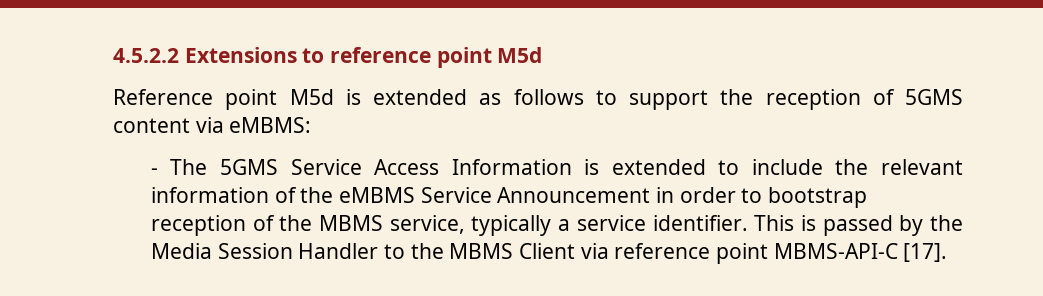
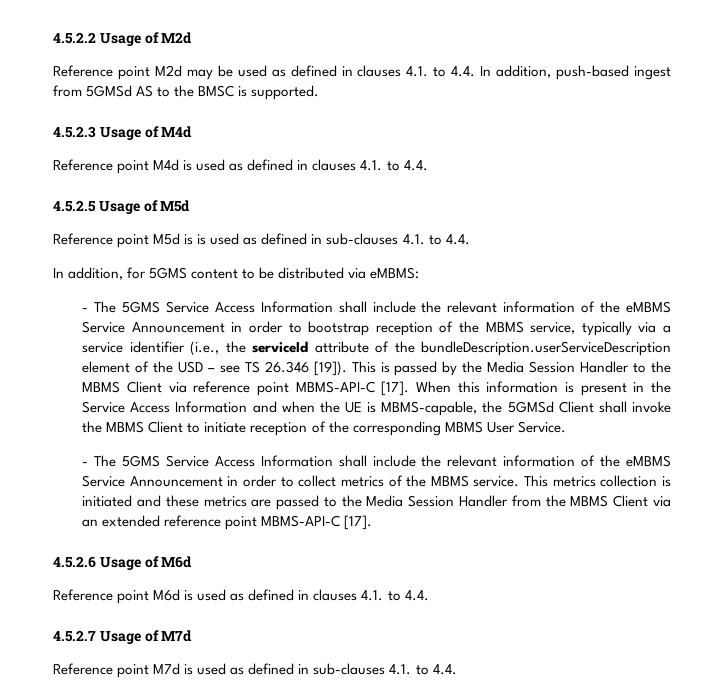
[184,47,492,68] Extensions to reference point -> [99,32,193,46] [53,65,671,80] [53,85,320,100] [53,126,193,140] [53,159,428,174] [53,200,158,214] Usage of M2d // Reference point M2d may be used as defined in clauses 4.1. to 4.4. In addition, push-based ingest from 5GMSd AS to the BMSC is supported. // 4.5.2.3 Usage of M4d // Reference point M4d is used as defined in clauses 4.1. to 4.4. // 4.5.2.5 Usage of
[373,89,963,110] [113,118,190,133] extended as follows to support the reception of 5GMS content -> [197,233,470,245] [53,267,345,280] is used as defined in sub-clauses 4.1. to 4.4. // In addition, for 5GMS content to be distributed
[584,159,740,175] is extended to -> [338,301,367,313] shall
(552, 225) none -> [638,322,657,333] via
[652,215,748,231] identifier. -> [129,341,671,356] [82,361,347,376] identifier (i.e., the serviceId attribute of the bundleDescription.userServiceDescription element of the USD – see TS 26.346 [19]).
(948, 252) none -> [415,381,671,396] [82,401,671,416] [82,421,566,436] [82,455,672,467] [82,475,671,487] [82,495,672,510] [82,515,373,530] [53,556,193,570] [53,589,429,604] [53,630,193,644] [53,663,457,678] When this information is present in the Service Access Information and when the UE is MBMS-capable, the 5GMSd Client shall invoke the MBMS Client to initiate reception of the corresponding MBMS User Service. // - The 5GMS Service Access Information shall include the relevant information of the eMBMS Service Announcement in order to collect metrics of the MBMS service. This metrics collection is initiated and these metrics are passed to the Media Session Handler from the MBMS Client via an extended reference point MBMS-API-C [17]. // 4.5.2.6 Usage of M6d // Reference point M6d is used as defined in clauses 4.1. to 4.4. // 4.5.2.7 Usage of M7d // Reference point M7d is used as defined in sub-clauses 4.1. to 4.4.

